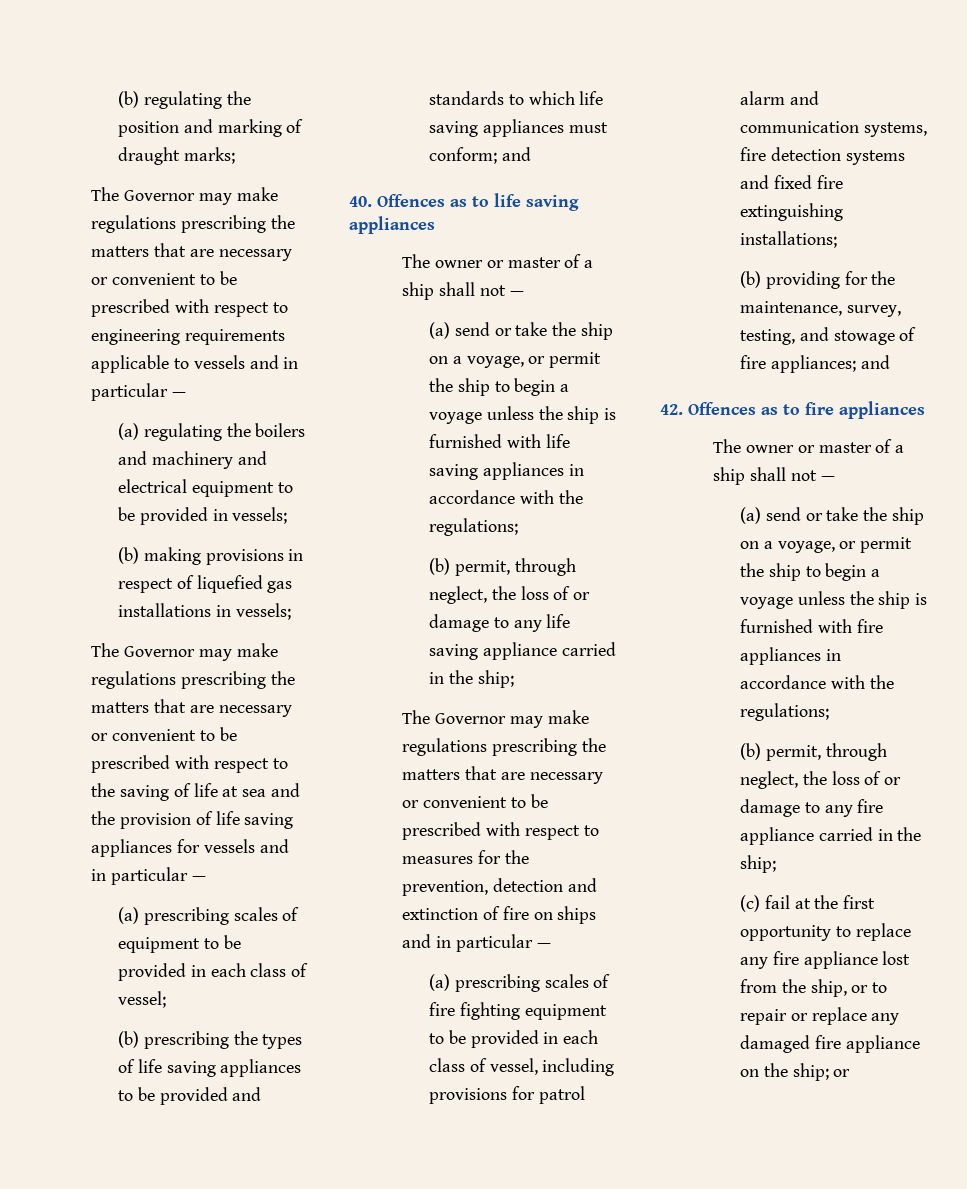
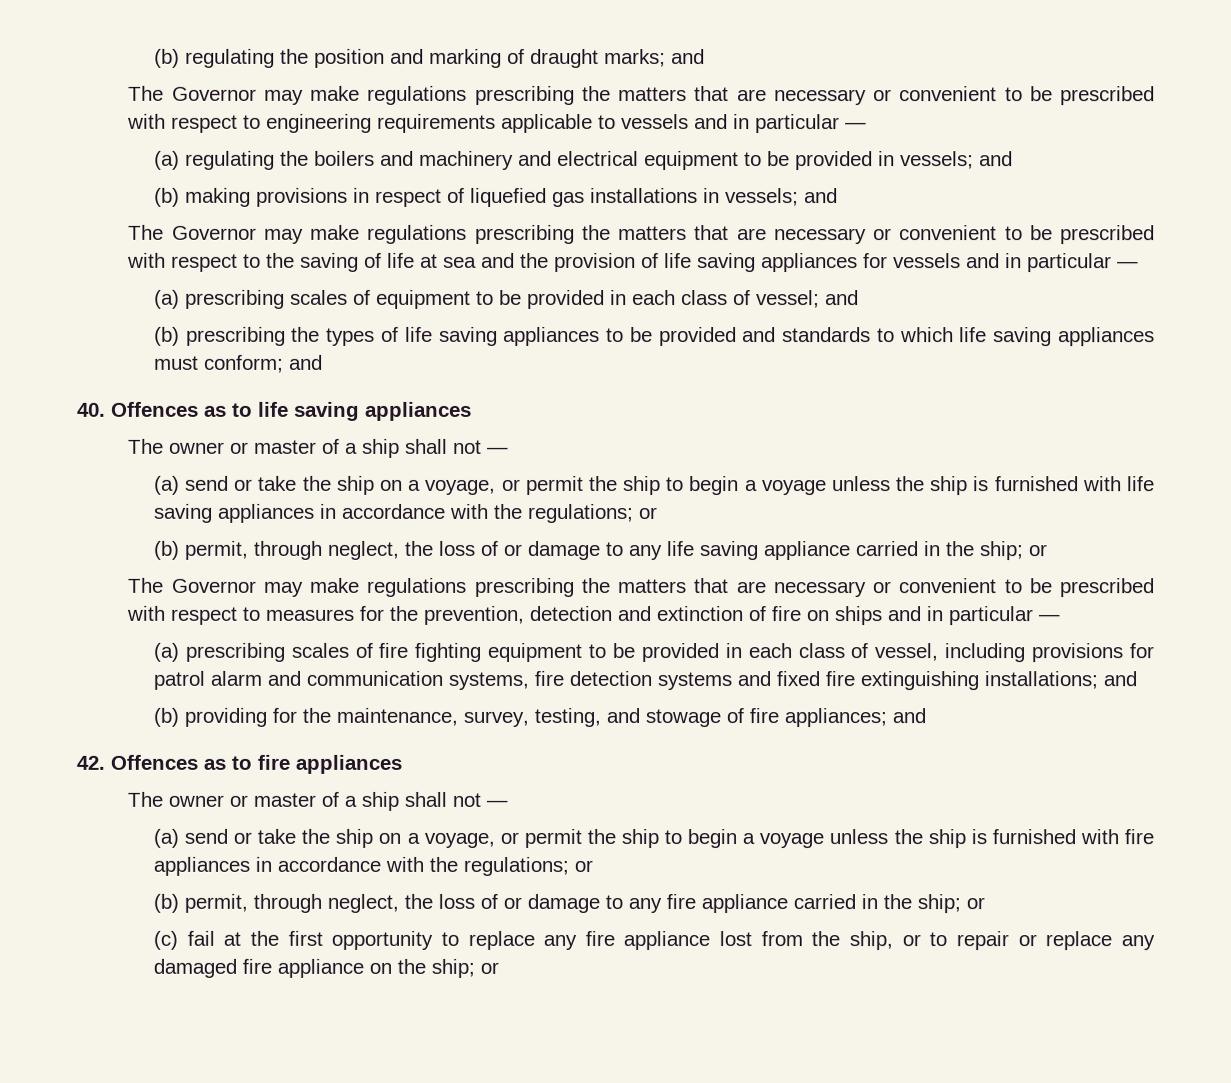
(235, 155) none -> [670,49,705,65] and
(288, 515) none -> [978,151,1013,167] and
(291, 611) none -> [803,188,838,204] and
(167, 999) none -> [824,290,859,306] and
(519, 527) none -> [638,507,658,520] or
(514, 679) none -> [1027,544,1047,557] or
(838, 239) none -> [1102,671,1137,687] and
(830, 712) none -> [573,859,593,872] or
(777, 864) none -> [965,897,985,910] or

